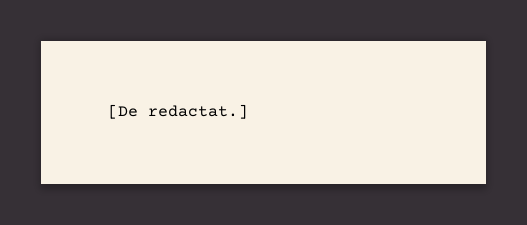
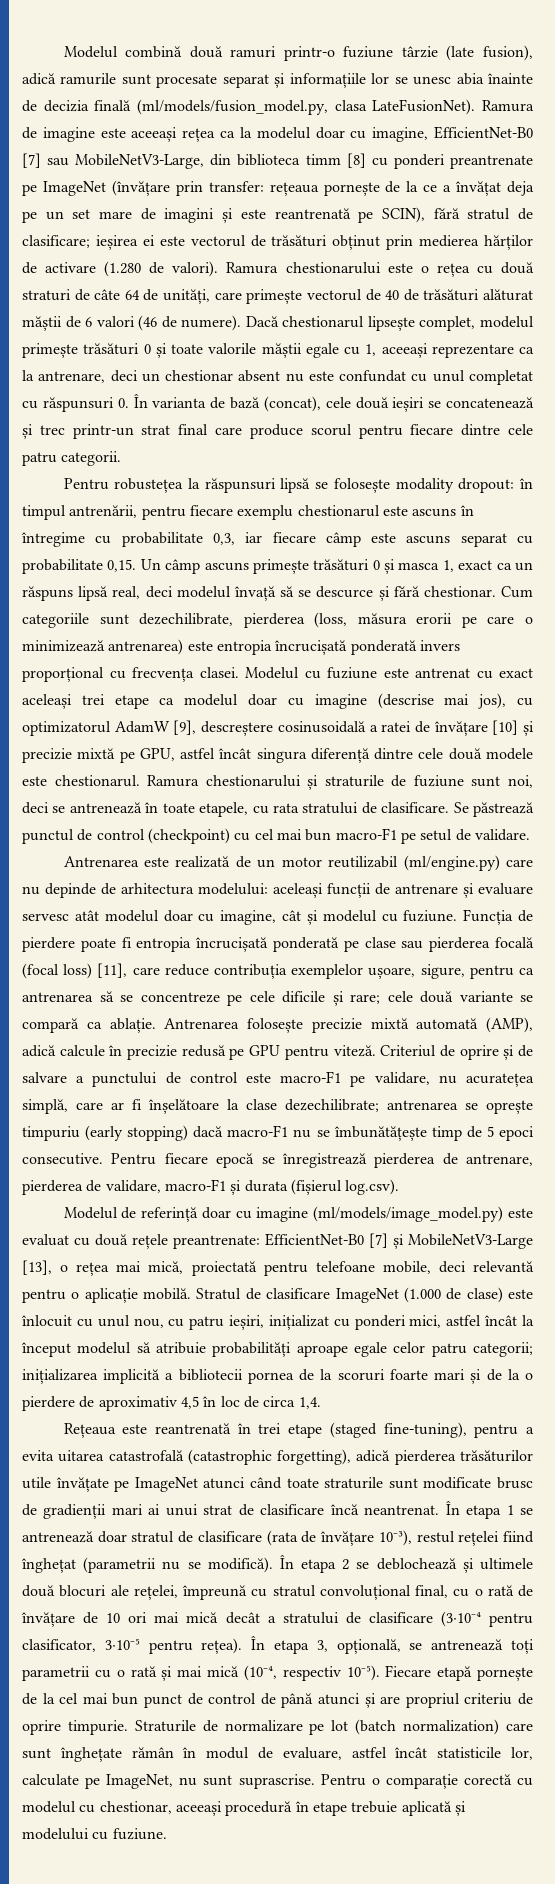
[108,104,248,119] [De redactat.] -> [63,45,533,61] [22,73,533,88] [22,99,534,115] [22,126,533,142] [22,153,533,169] [22,180,535,196] [22,207,533,223] [22,235,533,250] [22,261,535,277] [22,289,534,304] [22,315,535,331] [22,343,534,358] [22,370,533,385] [22,393,534,412] [22,424,533,439] [22,451,122,466] [63,478,533,493] [22,505,474,520] [21,532,533,547] [22,559,533,574] [22,586,534,601] [22,612,533,628] [22,639,460,655] [22,667,533,682] [22,693,533,709] [22,720,534,736] [22,748,533,763] [22,775,533,790] [22,802,534,817] [22,828,530,844] [63,855,533,871] [22,883,533,898] [22,909,533,925] [22,937,534,952] [22,963,534,979] [22,991,533,1006] [22,1017,533,1033] [22,1045,533,1060] [22,1071,534,1087] [22,1099,533,1114] [22,1125,534,1141] [22,1153,533,1168] [22,1179,400,1195] [63,1206,533,1222] [22,1233,533,1249] [22,1260,535,1276] [22,1287,534,1303] [21,1315,535,1330] [21,1342,533,1357] [22,1369,533,1384] [22,1396,321,1411] [63,1422,534,1438] [22,1449,533,1465] [22,1477,534,1492] [22,1500,533,1519] [22,1530,535,1546] [21,1554,533,1573] [22,1585,533,1600] [21,1611,533,1627] [22,1635,534,1654] [22,1665,533,1681] [22,1693,534,1708] [22,1719,534,1735] [22,1747,533,1762] [22,1774,534,1789] [22,1801,466,1816] [22,1828,167,1840] Modelul combină două ramuri printr-o fuziune târzie (late fusion), adică ramurile sunt procesate separat și informațiile lor se unesc abia înainte de decizia finală (ml/models/fusion_model.py, clasa LateFusionNet). Ramura de imagine este aceeași rețea ca la modelul doar cu imagine, EfficientNet-B0 [7] sau MobileNetV3-Large, din biblioteca timm [8] cu ponderi preantrenate pe ImageNet (învățare prin transfer: rețeaua pornește de la ce a învățat deja pe un set mare de imagini și este reantrenată pe SCIN), fără stratul de clasificare; ieșirea ei este vectorul de trăsături obținut prin medierea hărților de activare (1.280 de valori). Ramura chestionarului este o rețea cu două straturi de câte 64 de unități, care primește vectorul de 40 de trăsături alăturat măștii de 6 valori (46 de numere). Dacă chestionarul lipsește complet, modelul primește trăsături 0 și toate valorile măștii egale cu 1, aceeași reprezentare ca la antrenare, deci un chestionar absent nu este confundat cu unul completat cu răspunsuri 0. În varianta de bază (concat), cele două ieșiri se concatenează și trec printr-un strat final care produce scorul pentru fiecare dintre cele patru categorii. // Pentru robustețea la răspunsuri lipsă se folosește modality dropout: în timpul antrenării, pentru fiecare exemplu chestionarul este ascuns în întregime cu probabilitate 0,3, iar fiecare câmp este ascuns separat cu probabilitate 0,15. Un câmp ascuns primește trăsături 0 și masca 1, exact ca un răspuns lipsă real, deci modelul învață să se descurce și fără chestionar. Cum categoriile sunt dezechilibrate, pierderea (loss, măsura erorii pe care o minimizează antrenarea) este entropia încrucișată ponderată invers proporțional cu frecvența clasei. Modelul cu fuziune este antrenat cu exact aceleași trei etape ca modelul doar cu imagine (descrise mai jos), cu optimizatorul AdamW [9], descreștere cosinusoidală a ratei de învățare [10] și precizie mixtă pe GPU, astfel încât singura diferență dintre cele două modele este chestionarul. Ramura chestionarului și straturile de fuziune sunt noi, deci se antrenează în toate etapele, cu rata stratului de clasificare. Se păstrează punctul de control (checkpoint) cu cel mai bun macro-F1 pe setul de validare. // Antrenarea este realizată de un motor reutilizabil (ml/engine.py) care nu depinde de arhitectura modelului: aceleași funcții de antrenare și evaluare servesc atât modelul doar cu imagine, cât și modelul cu fuziune. Funcția de pierdere poate fi entropia încrucișată ponderată pe clase sau pierderea focală (focal loss) [11], care reduce contribuția exemplelor ușoare, sigure, pentru ca antrenarea să se concentreze pe cele dificile și rare; cele două variante se compară ca ablație. Antrenarea folosește precizie mixtă automată (AMP), adică calcule în precizie redusă pe GPU pentru viteză. Criteriul de oprire și de salvare a punctului de control este macro-F1 pe validare, nu acuratețea simplă, care ar fi înșelătoare la clase dezechilibrate; antrenarea se oprește timpuriu (early stopping) dacă macro-F1 nu se îmbunătățește timp de 5 epoci consecutive. Pentru fiecare epocă se înregistrează pierderea de antrenare, pierderea de validare, macro-F1 și durata (fișierul log.csv). // Modelul de referință doar cu imagine (ml/models/image_model.py) este evaluat cu două rețele preantrenate: EfficientNet-B0 [7] și MobileNetV3-Large [13], o rețea mai mică, proiectată pentru telefoane mobile, deci relevantă pentru o aplicație mobilă. Stratul de clasificare ImageNet (1.000 de clase) este înlocuit cu unul nou, cu patru ieșiri, inițializat cu ponderi mici, astfel încât la început modelul să atribuie probabilități aproape egale celor patru categorii; inițializarea implicită a bibliotecii pornea de la scoruri foarte mari și de la o pierdere de aproximativ 4,5 în loc de circa 1,4. // Rețeaua este reantrenată în trei etape (staged fine-tuning), pentru a evita uitarea catastrofală (catastrophic forgetting), adică pierderea trăsăturilor utile învățate pe ImageNet atunci când toate straturile sunt modificate brusc de gradienții mari ai unui strat de clasificare încă neantrenat. În etapa 1 se antrenează doar stratul de clasificare (rata de învățare 10⁻³), restul rețelei fiind înghețat (parametrii nu se modifică). În etapa 2 se deblochează și ultimele două blocuri ale rețelei, împreună cu stratul convoluțional final, cu o rată de învățare de 10 ori mai mică decât a stratului de clasificare (3·10⁻⁴ pentru clasificator, 3·10⁻⁵ pentru rețea). În etapa 3, opțională, se antrenează toți parametrii cu o rată și mai mică (10⁻⁴, respectiv 10⁻⁵). Fiecare etapă pornește de la cel mai bun punct de control de până atunci și are propriul criteriu de oprire timpurie. Straturile de normalizare pe lot (batch normalization) care sunt înghețate rămân în modul de evaluare, astfel încât statisticile lor, calculate pe ImageNet, nu sunt suprascrise. Pentru o comparație corectă cu modelul cu chestionar, aceeași procedură în etape trebuie aplicată și modelului cu fuziune.

